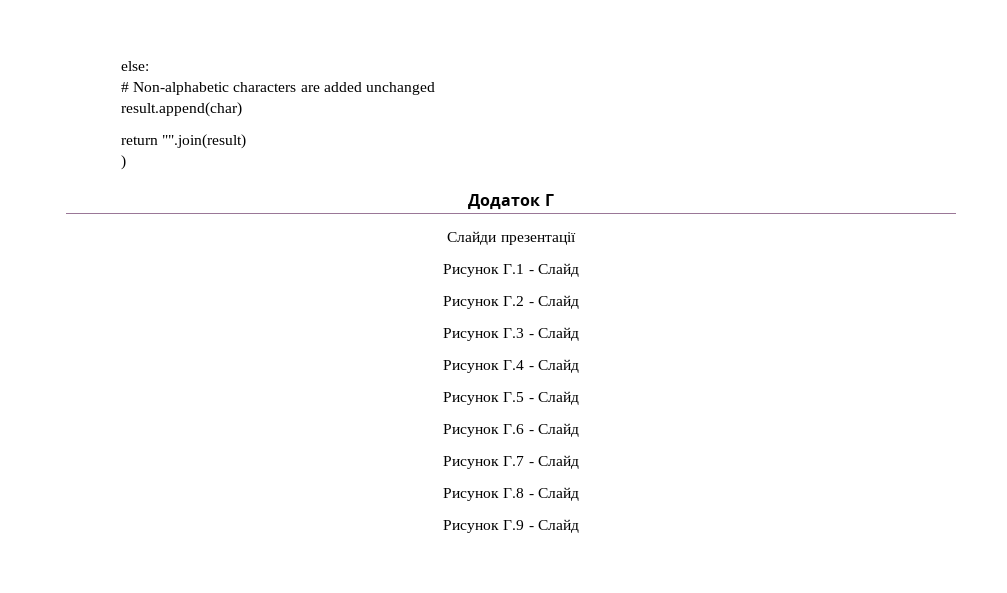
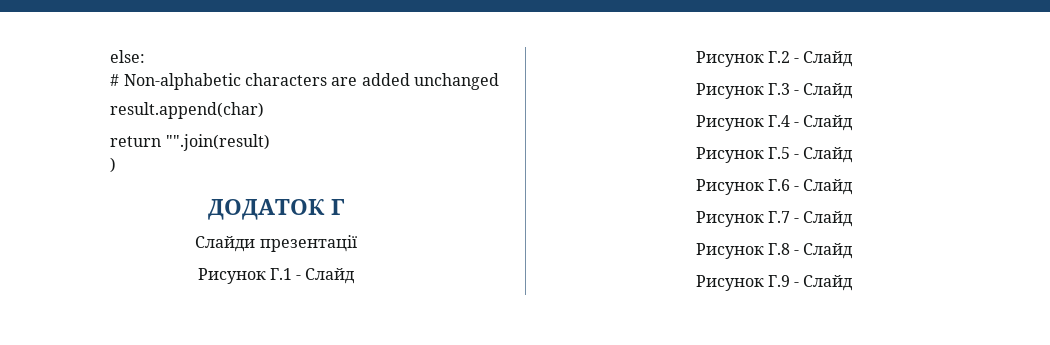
[468,194,541,210] Додаток -> [208,199,326,220] ДОДАТОК

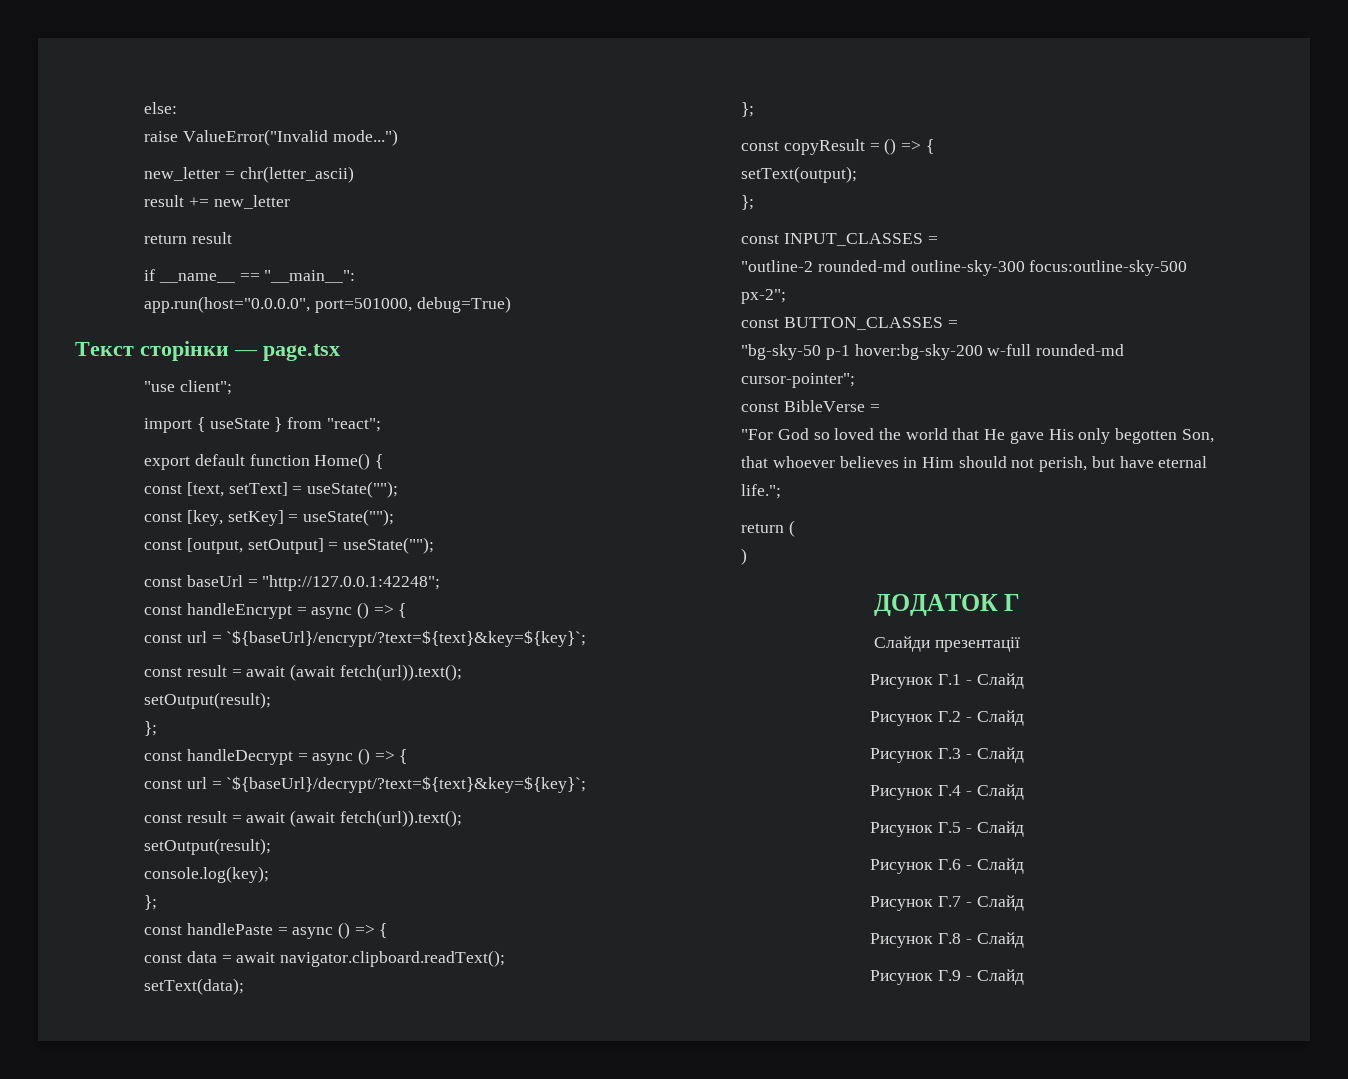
[110,73,500,90] [110,102,265,119] [110,134,270,151] # Non-alphabetic characters are added unchanged // result.append(char) // return "".join(result) -> [144,129,398,146] [144,166,354,183] [144,195,290,209] [144,232,232,244] [144,269,356,283] [144,296,511,313] [75,341,340,361] [144,380,232,395] [144,417,381,433] [144,453,383,470] [144,481,398,498] [144,509,394,526] [144,537,434,554] [144,575,441,591] [144,602,407,619] [144,630,587,647] [144,664,462,681] [144,692,272,709] [144,721,158,736] [144,748,408,765] [144,776,587,793] [144,810,462,827] [144,838,272,855] [144,866,270,883] [144,895,158,910] [144,922,388,939] [144,950,505,967] [144,978,245,995] [741,102,755,117] [741,138,934,155] [741,166,858,183] [741,195,755,210] [741,233,938,246] [741,260,1188,276] [741,289,787,304] [741,317,958,330] [741,344,1124,360] [741,373,856,388] [741,400,880,412] [741,428,1214,444] [741,456,1208,472] [741,484,782,499] [741,520,795,537] raise ValueError("Invalid mode...") // new_letter = chr(letter_ascii) // result += new_letter // return result // if __name__ == "__main__": // app.run(host="0.0.0.0", port=501000, debug=True) // Текст сторінки — page.tsx // "use client"; // import { useState } from "react"; // export default function Home() { // const [text, setText] = useState(""); // const [key, setKey] = useState(""); // const [output, setOutput] = useState(""); // const baseUrl = "http://127.0.0.1:42248"; // const handleEncrypt = async () => { // const url = `${baseUrl}/encrypt/?text=${text}&key=${key}`; // const result = await (await fetch(url)).text(); // setOutput(result); // }; // const handleDecrypt = async () => { // const url = `${baseUrl}/decrypt/?text=${text}&key=${key}`; // const result = await (await fetch(url)).text(); // setOutput(result); // console.log(key); // }; // const handlePaste = async () => { // const data = await navigator.clipboard.readText(); // setText(data); // }; // const copyResult = () => { // setText(output); // }; // const INPUT_CLASSES = // "outline-2 rounded-md outline-sky-300 focus:outline-sky-500 px-2"; // const BUTTON_CLASSES = // "bg-sky-50 p-1 hover:bg-sky-200 w-full rounded-md cursor-pointer"; // const BibleVerse = // "For God so loved the world that He gave His only begotten Son, that whoever believes in Him should not perish, but have eternal life."; // return (

